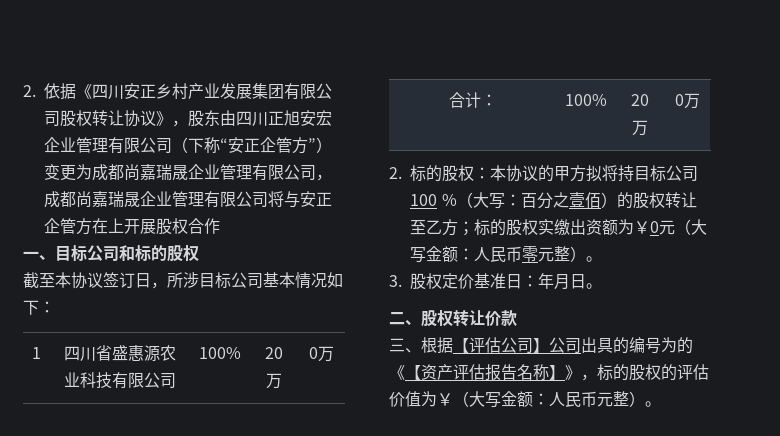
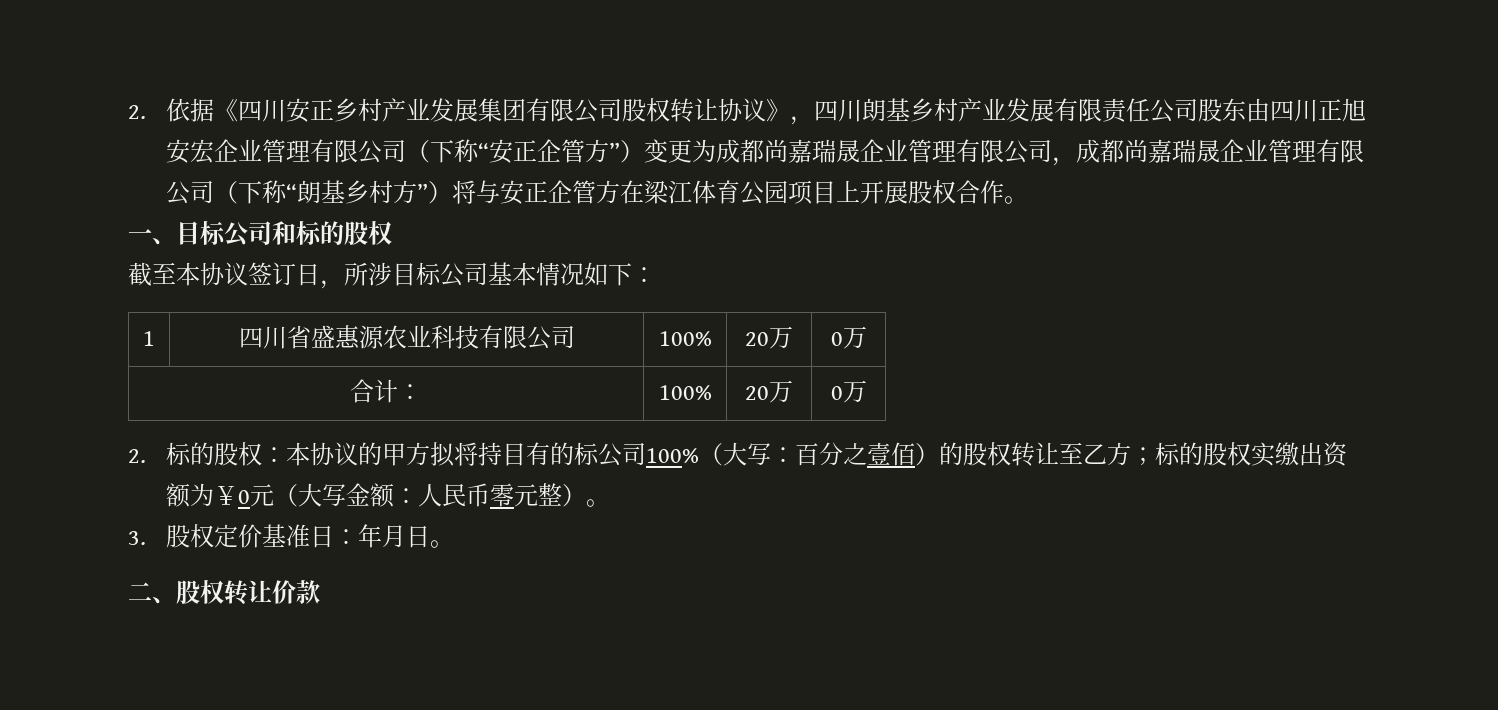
(189, 123) none -> [814,98,1199,123] 四川朗基乡村产业发展有限责任公司
[268,191,333,208] [44,218,109,235] 将与安正企管方在 -> [214,180,837,205] （下称“朗基乡村方”）将与安正企管方在梁江体育公园项目
(221, 226) none -> [1004,196,1029,204] 。
[650,165,699,182] [410,194,457,206] 标公司100 % -> [526,442,700,467] 有的标公司100%
[389,337,693,354] [389,364,709,381] [389,391,661,408] // 三、根据【评估公司】公司出具的编号为的《【资产评估报告名称】》，标的股权的评估价值为￥（大写金额：人民币元整）。 -> (320, 592) none

